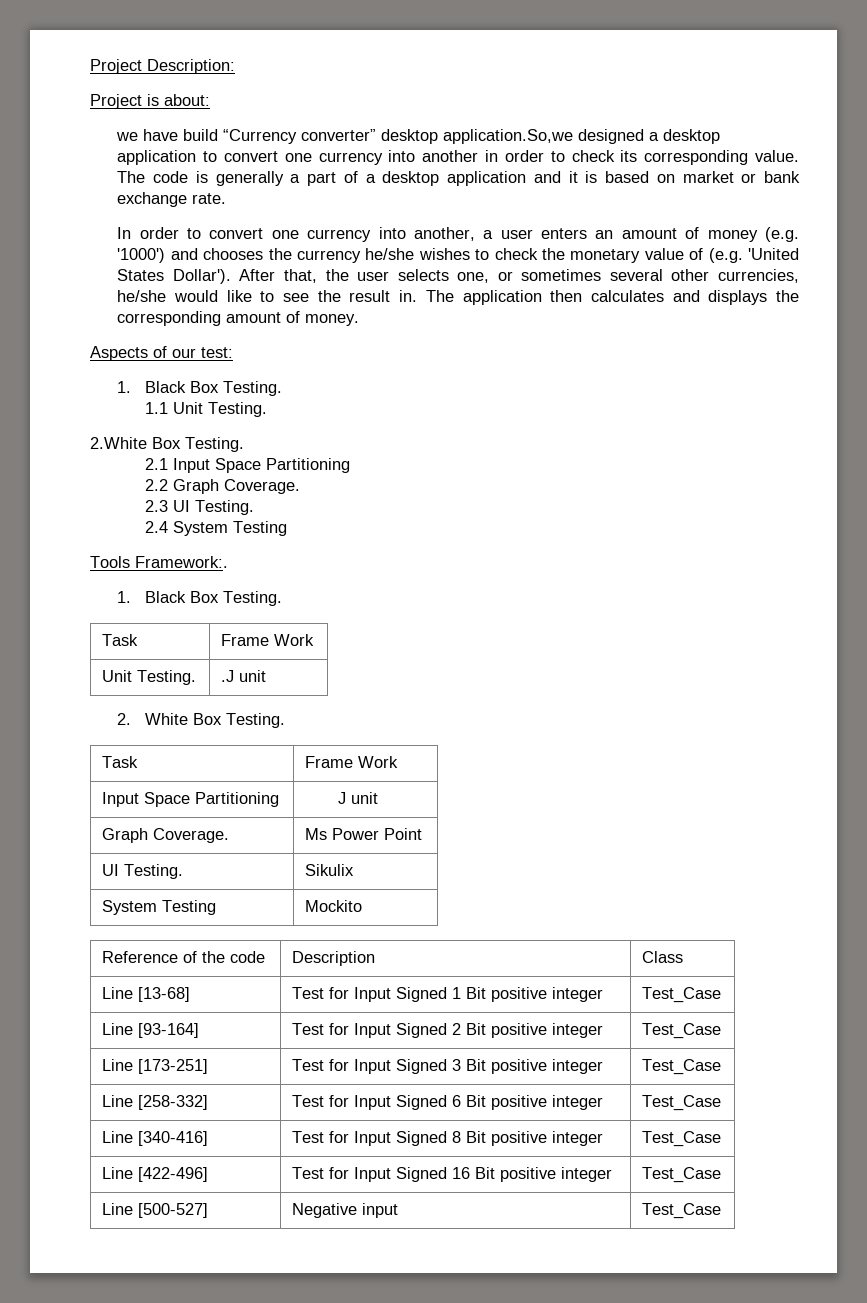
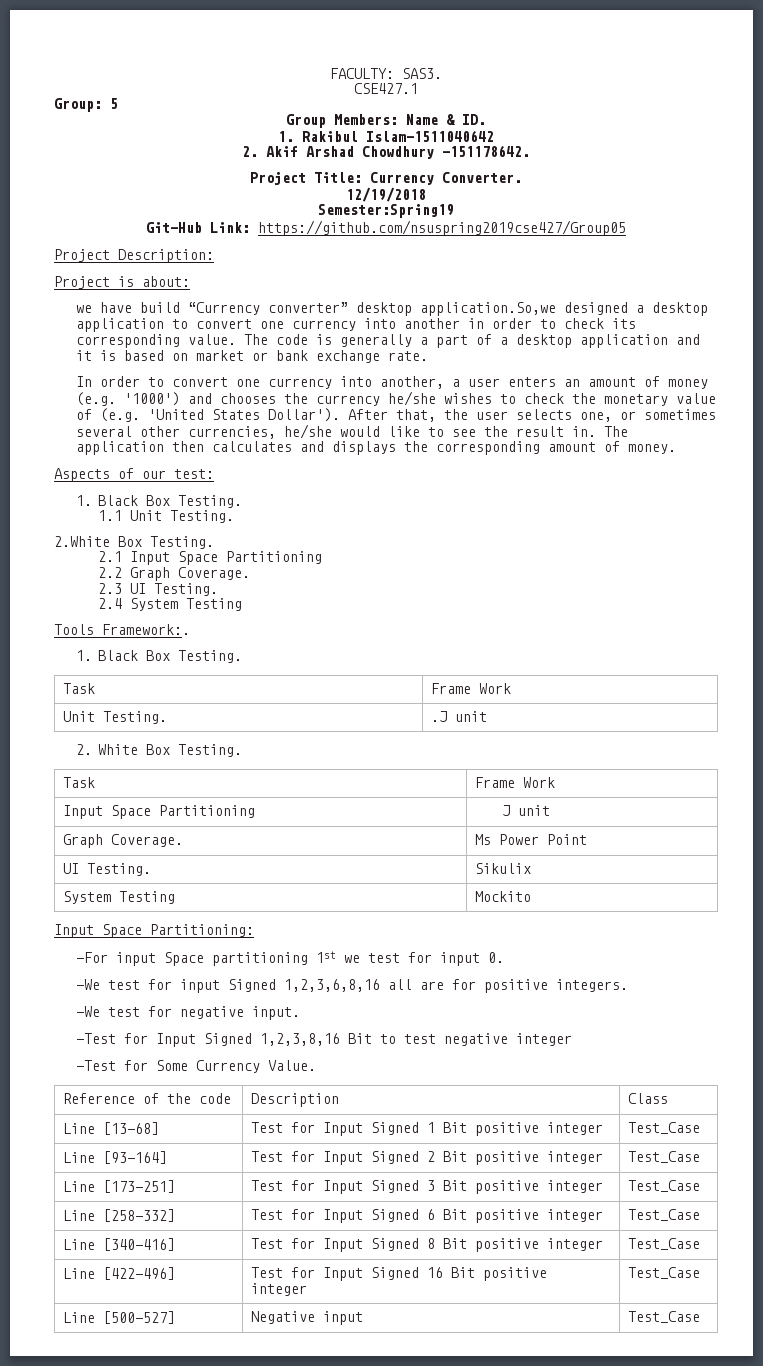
(90, 66) none -> [330,68,442,79] [354,83,418,94] [54,98,118,112] [286,114,486,128] [278,130,494,142] [242,145,530,159] [250,172,522,185] [346,187,426,202] [318,204,454,218] [146,220,626,236] FACULTY: SAS3. // CSE427.1 // Group: 5 // Group Members: Name & ID. // 1. Rakibul Islam-1511040642 // 2. Akif Arshad Chowdhury -151178642. // Project Title: Currency Converter. // 12/19/2018 // Semester:Spring19 // Git-Hub Link: https://github.com/nsuspring2019cse427/Group05 //
(362, 906) none -> [54,924,254,938] [75,951,504,966] [75,979,628,993] [75,1006,300,1020] [75,1033,572,1047] [75,1060,316,1073] // Input Space Partitioning: // -For input Space partitioning 1st we test for input 0. // -We test for input Signed 1,2,3,6,8,16 all are for positive integers. // -We test for negative input. // -Test for Input Signed 1,2,3,8,16 Bit to test negative integer // -Test for Some Currency Value.

